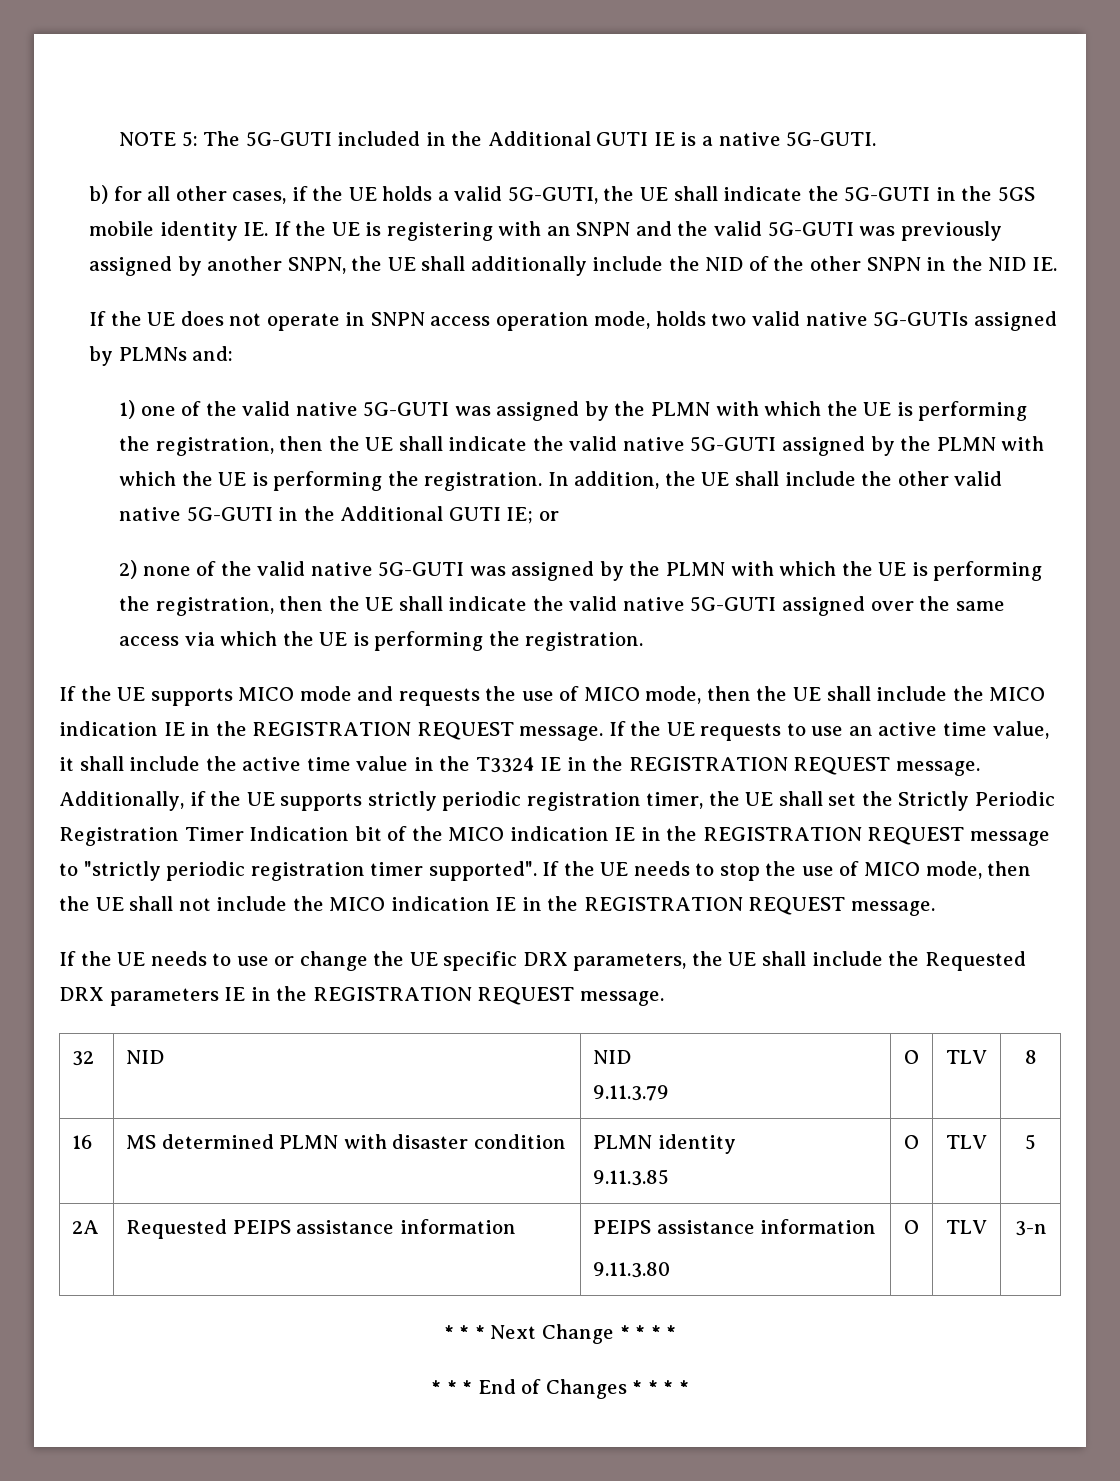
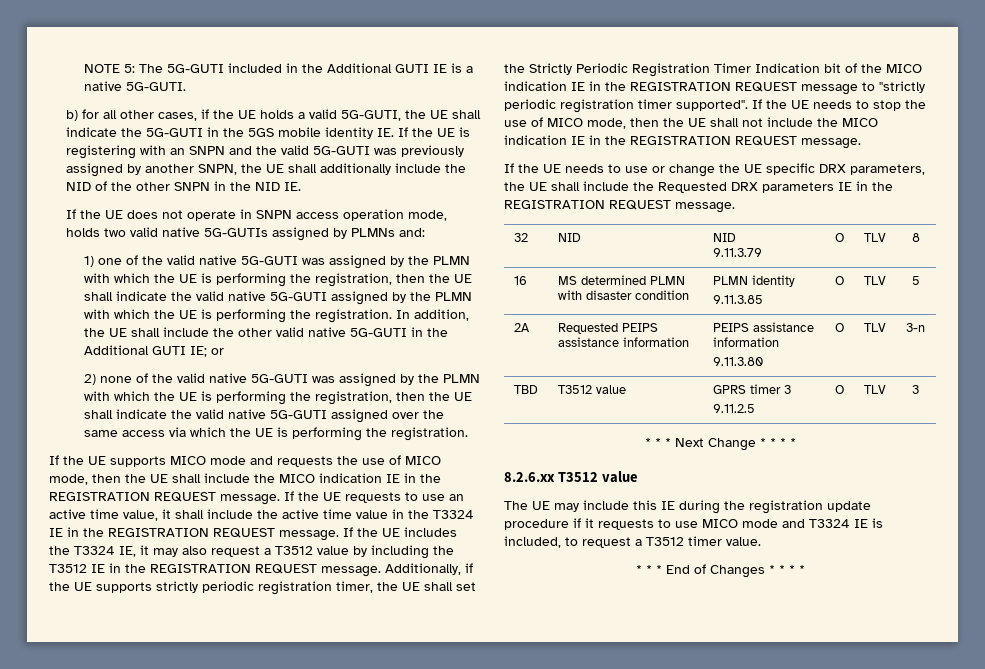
(981, 768) none -> [343,527,457,537] [49,545,454,559] [49,563,381,577] If the UE includes the T3324 IE, it may also request a T3512 value by including the T3512 IE in the REGISTRATION REQUEST message.
(1047, 1228) none -> [513,385,538,394] [557,385,626,394] [712,384,791,394] [712,404,755,413] [834,385,844,394] [863,385,886,394] [912,385,919,394] // TBD | T3512 value | GPRS timer 3 // 9.11.2.5 | O | TLV | 3
(677, 1332) none -> [504,471,638,483] [504,500,871,514] [504,518,883,530] [504,536,761,548] // 8.2.6.xx T3512 value // The UE may include this IE during the registration update procedure if it requests to use MICO mode and T3324 IE is included, to request a T3512 timer value.

